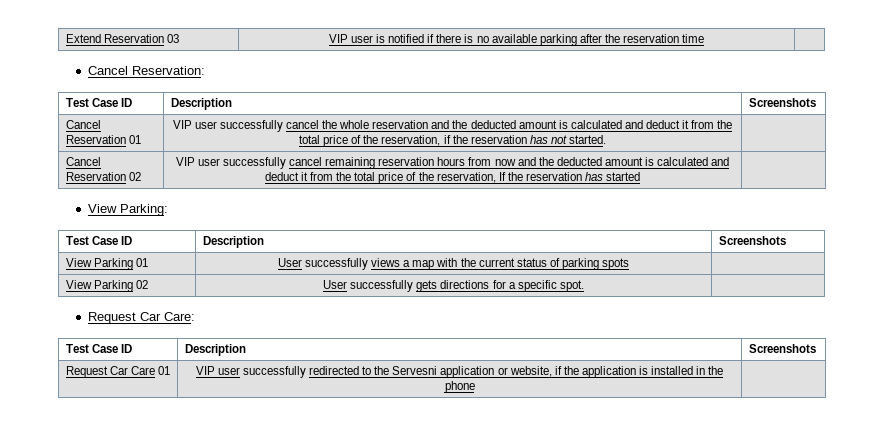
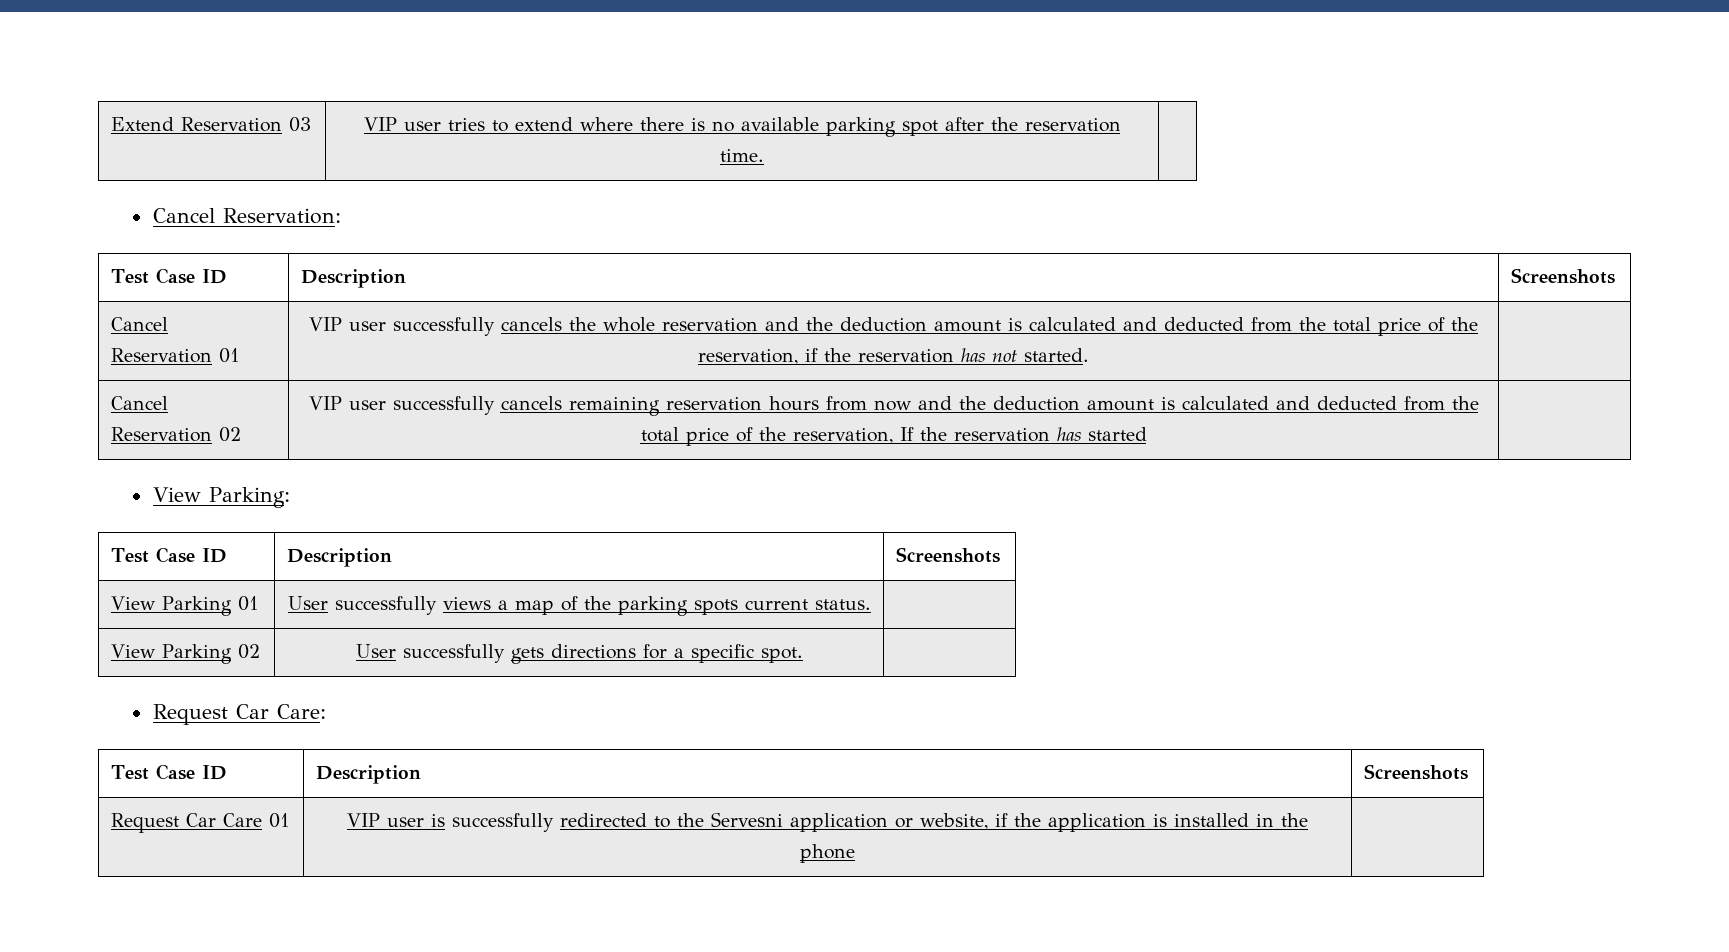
[376,34,435,43] is notified if -> [447,117,633,132] tries to extend where
(577, 40) none -> [901,120,938,136] spot
[682,34,705,43] time -> [720,149,765,162] time.
[285,120,319,129] cancel -> [500,317,562,331] cancels
[470,120,690,129] deducted amount is calculated and deduct it -> [840,317,1244,332] deduction amount is calculated and deducted
[289,157,323,166] cancel -> [500,396,562,410] cancels
[556,157,730,166] [264,172,308,181] deducted amount is calculated and deduct it -> [992,396,1397,411] deduction amount is calculated and deducted
[436,258,560,267] with the current status of -> [560,596,611,611] of the
(630, 264) none -> [744,599,871,610] current status.
(240, 371) none -> [431,814,445,827] is

